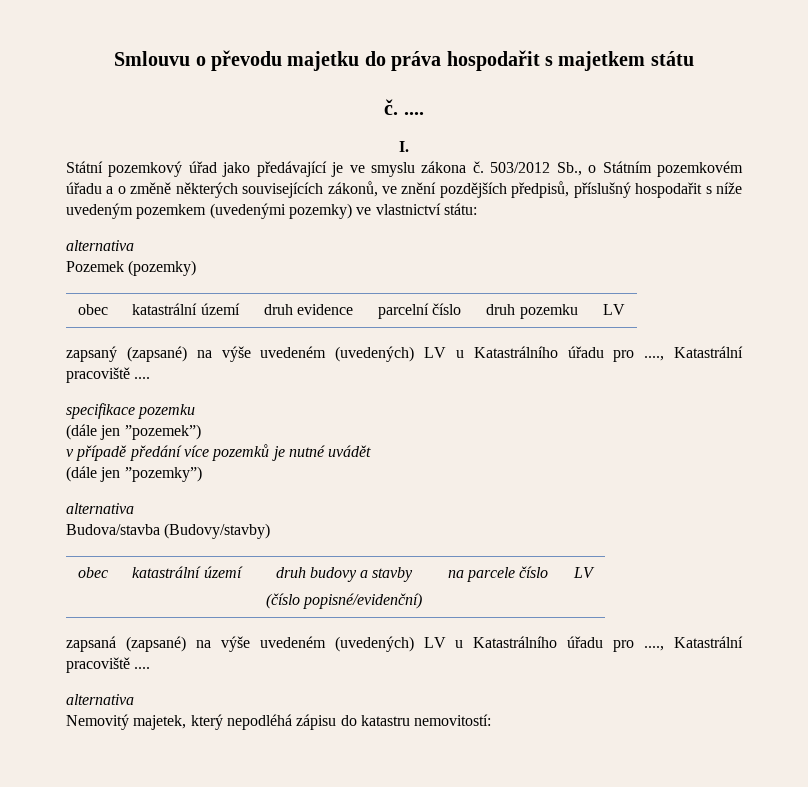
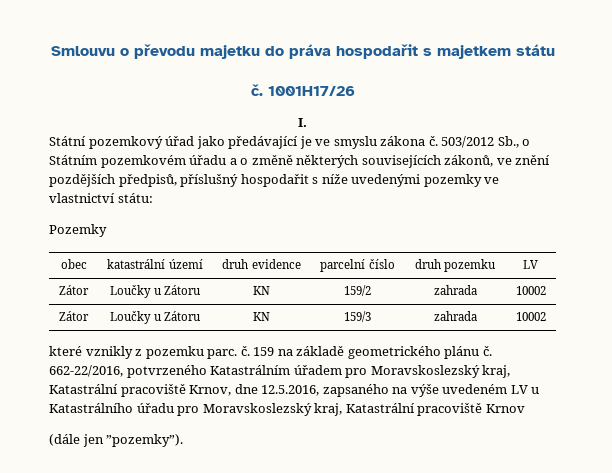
[403,112,424,115] .... -> [267,86,355,96] 1001H17/26
[66,203,352,219] uvedeným pozemkem (uvedenými pozemky) -> [351,174,482,187] uvedenými pozemky
[66,240,134,251] [66,260,197,276] alternativa // Pozemek (pozemky) -> [49,224,107,237] Pozemky
[66,346,744,362] [66,367,151,383] [66,403,196,419] [66,424,201,440] [66,444,372,461] [66,466,202,482] [66,503,134,514] [66,523,271,539] [78,567,108,578] [132,566,243,578] [275,567,414,582] [265,593,423,609] [447,566,549,582] [572,567,595,578] [66,636,744,652] [66,657,151,673] [66,694,134,705] [66,714,492,730] // zapsaný (zapsané) na výše uvedeném (uvedených) LV u Katastrálního úřadu pro ...., Katastrální pracoviště .... // specifikace pozemku // (dále jen ”pozemek”) // v případě předání více pozemků je nutné uvádět // (dále jen ”pozemky”) // alternativa // Budova/stavba (Budovy/stavby) // obec | katastrální území | druh budovy a stavby // (číslo popisné/evidenční) | na parcele číslo | LV // zapsaná (zapsané) na výše uvedeném (uvedených) LV u Katastrálního úřadu pro ...., Katastrální pracoviště .... // alternativa // Nemovitý majetek, který nepodléhá zápisu do katastru nemovitostí: -> [59,285,89,295] [109,285,202,298] [253,286,270,295] [344,285,371,296] [433,285,477,295] [515,286,546,295] [59,311,89,321] [109,311,202,324] [253,312,270,321] [344,311,371,322] [433,311,477,321] [515,312,546,321] [49,346,492,359] [49,365,511,378] [49,384,540,397] [49,403,525,416] [49,434,184,447] // Zátor | Loučky u Zátoru | KN | 159/2 | zahrada | 10002 // Zátor | Loučky u Zátoru | KN | 159/3 | zahrada | 10002 // které vznikly z pozemku parc. č. 159 na základě geometrického plánu č. 662-22/2016, potvrzeného Katastrálním úřadem pro Moravskoslezský kraj, Katastrální pracoviště Krnov, dne 12.5.2016, zapsaného na výše uvedeném LV u Katastrálního úřadu pro Moravskoslezský kraj, Katastrální pracoviště Krnov // (dále jen ”pozemky”).

